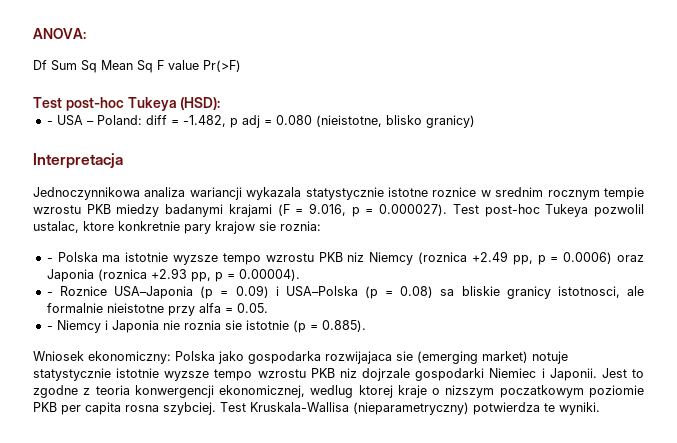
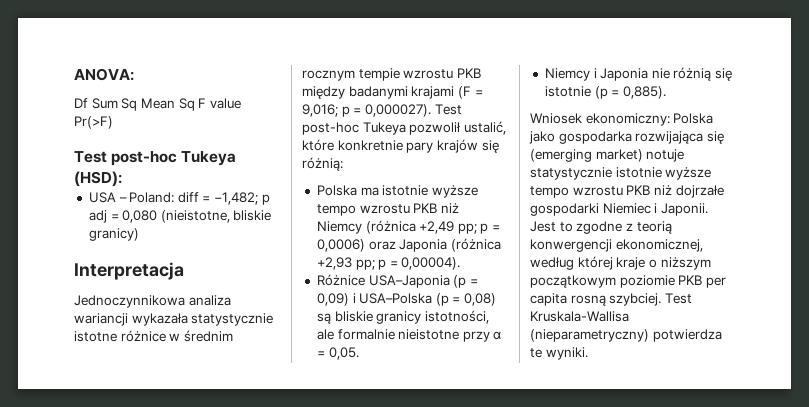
[46,121,53,125] - -> (122, 179) none
[182,115,226,127] -1.482, -> [214,192,259,205] −1,482;
[275,115,422,127] 0.080 (nieistotne, blisko -> [122,210,272,223] 0,080 (nieistotne, bliskie
[246,187,302,200] wykazala -> [131,313,188,326] wykazała
[432,187,544,197] roznice w srednim -> [120,330,233,342] różnice w średnim
[116,204,160,217] miedzy -> [302,86,345,99] między
[309,203,644,217] [33,221,321,234] [46,258,53,262] 9.016, p = 0.000027). Test post-hoc Tukeya pozwolil ustalac, ktore konkretnie pary krajow sie roznia: // - -> [302,104,462,117] [302,121,506,135] [302,139,499,153] [302,157,343,171] 9,016; p = 0,000027). Test post-hoc Tukeya pozwolił ustalić, które konkretnie pary krajów się różnią: //
[173,251,613,265] wyzsze tempo wzrostu PKB niz Niemcy (roznica +2.49 pp, p = 0.0006) -> [431,185,478,198] [316,203,459,216] [316,220,501,234] [316,239,365,252] wyższe tempo wzrostu PKB niż Niemcy (różnica +2,49 pp; p = 0,0006)
[97,268,300,282] [46,286,107,296] (roznica +2.93 pp, p = 0.00004). // - Roznice -> [450,238,501,252] [316,257,461,270] [316,274,365,286] (różnica +2,93 pp; p = 0,00004). // Różnice
[235,285,269,298] 0.09) -> [316,293,349,306] 0,09)
[400,286,455,298] 0.08) sa -> [464,293,497,306] [316,313,331,324] 0,08) są
[557,286,620,298] istotnosci, -> [424,310,489,324] istotności,
[198,303,268,313] [46,326,53,330] alfa = 0.05. // - -> [493,331,502,340] [316,347,359,360] α = 0,05. //
[183,320,242,330] roznia sie -> [673,67,733,81] różnią się
[321,320,366,332] 0.885). -> [622,86,666,99] 0,885).
[325,351,413,364] rozwijajaca sie -> [635,131,724,144] rozwijająca się
[164,368,411,381] wyzsze tempo wzrostu PKB niz dojrzale -> [665,167,712,180] [530,185,724,198] wyższe tempo wzrostu PKB niż dojrzałe
[95,385,130,395] teoria -> [636,221,672,234] teorią
[310,385,584,398] wedlug ktorej kraje o nizszym poczatkowym -> [530,256,711,270] [530,275,616,288] według której kraje o niższym początkowym
[125,405,159,412] rosna -> [570,295,606,306] rosną

